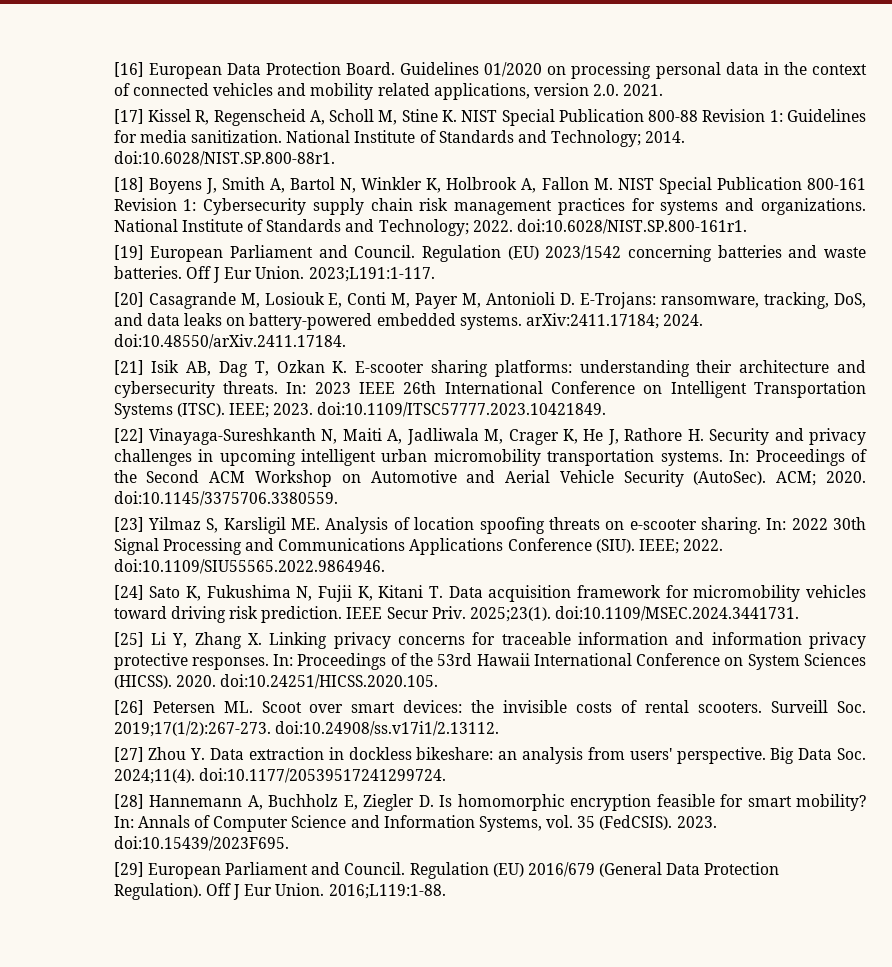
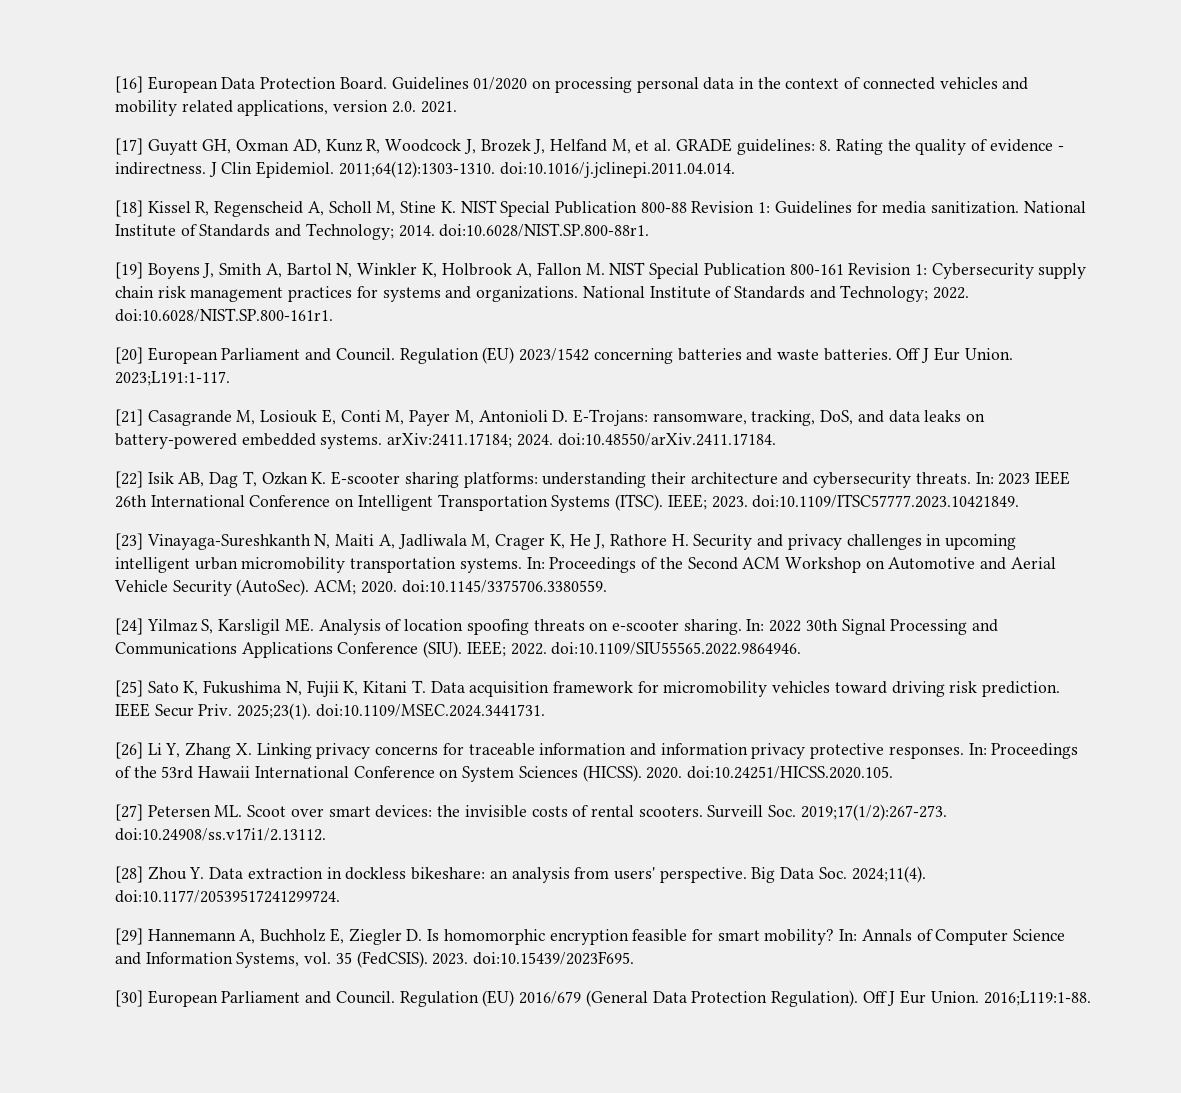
(144, 116) none -> [147,138,1064,155] [114,161,735,178] [114,200,143,217] Guyatt GH, Oxman AD, Kunz R, Woodcock J, Brozek J, Helfand M, et al. GRADE guidelines: 8. Rating the quality of evidence - indirectness. J Clin Epidemiol. 2011;64(12):1303-1310. doi:10.1016/j.jclinepi.2011.04.014. // [18]
[113,177,144,192] [18] -> [114,262,143,279] [19]
[113,245,144,260] [19] -> [114,347,143,364] [20]
[113,292,144,307] [20] -> [114,409,143,426] [21]
[113,360,144,375] [21] -> [114,471,143,488] [22]
[113,428,144,443] [22] -> [114,533,143,550] [23]
[113,517,144,532] [23] -> [114,618,143,635] [24]
[113,585,144,600] [24] -> [114,680,143,697] [25]
[113,632,144,647] [25] -> [114,742,143,759] [26]
[113,700,144,715] [26] -> [114,804,143,821] [27]
[113,747,144,762] [27] -> [114,866,143,883] [28]
[113,794,144,809] [28] -> [114,928,143,945] [29]
[113,862,144,877] [29] -> [114,990,143,1007] [30]

